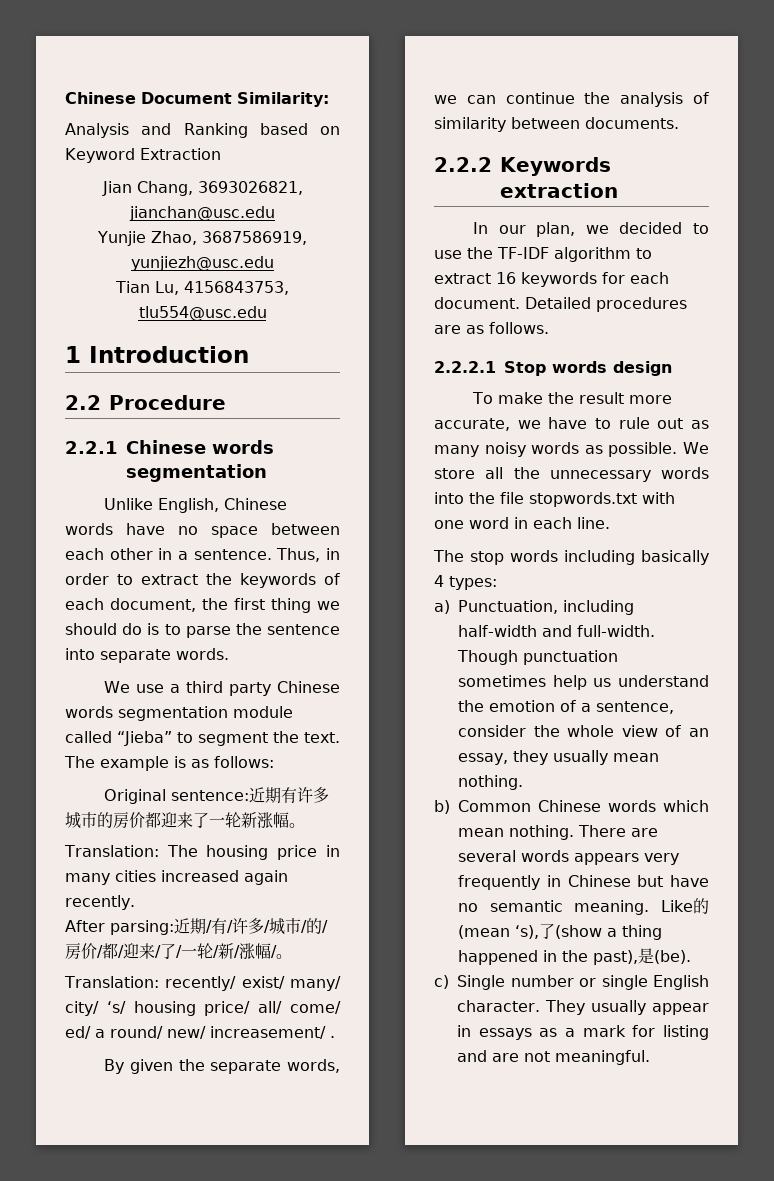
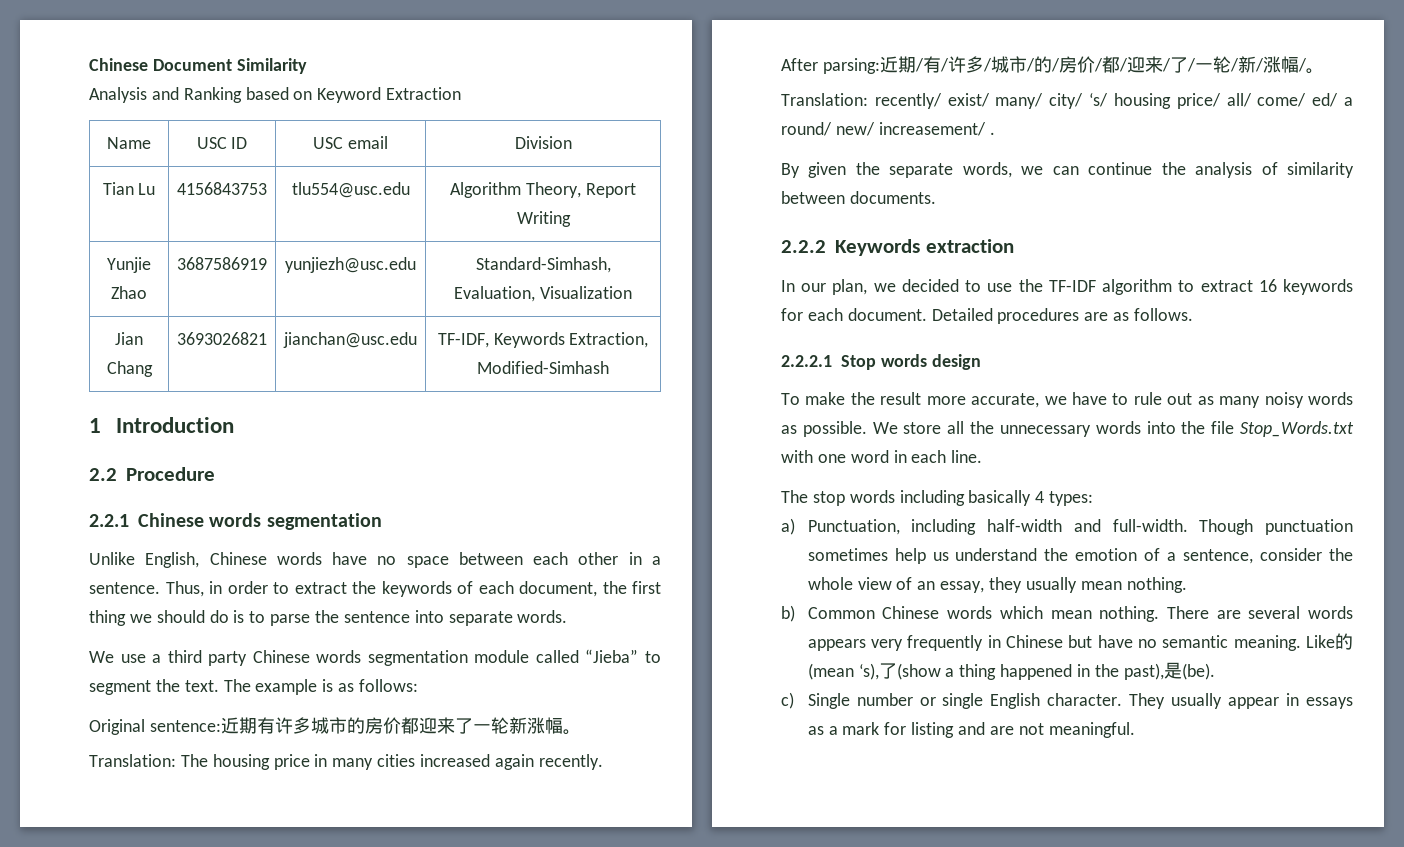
[237,92,329,107] Similarity: -> [236,58,307,74] Similarity
[101,181,303,196] [129,206,275,221] [97,231,307,246] [131,256,274,271] [115,281,289,295] [138,306,267,321] // Jian Chang, 3693026821, jianchan@usc.edu // Yunjie Zhao, 3687586919, yunjiezh@usc.edu // Tian Lu, 4156843753, tlu554@usc.edu -> [107,137,151,149] [196,137,248,149] [313,136,388,149] [514,136,572,149] [102,182,156,195] [177,182,267,195] [291,182,410,198] [450,182,636,198] [516,211,571,227] [107,257,151,273] [111,286,147,299] [177,257,267,270] [285,257,416,273] [475,257,611,273] [454,286,632,302] [115,332,143,345] [106,361,153,377] [177,332,267,345] [283,332,417,348] [437,332,649,348] [477,361,609,374] // Name | USC ID | USC email | Division // Tian Lu | 4156843753 | tlu554@usc.edu | Algorithm Theory, Report Writing // Yunjie Zhao | 3687586919 | yunjiezh@usc.edu | Standard-Simhash, Evaluation, Visualization // Jian Chang | 3693026821 | jianchan@usc.edu | TF-IDF, Keywords Extraction, Modified-Simhash
[529,492,637,507] stopwords.txt -> [1240,421,1354,437] Stop_Words.txt

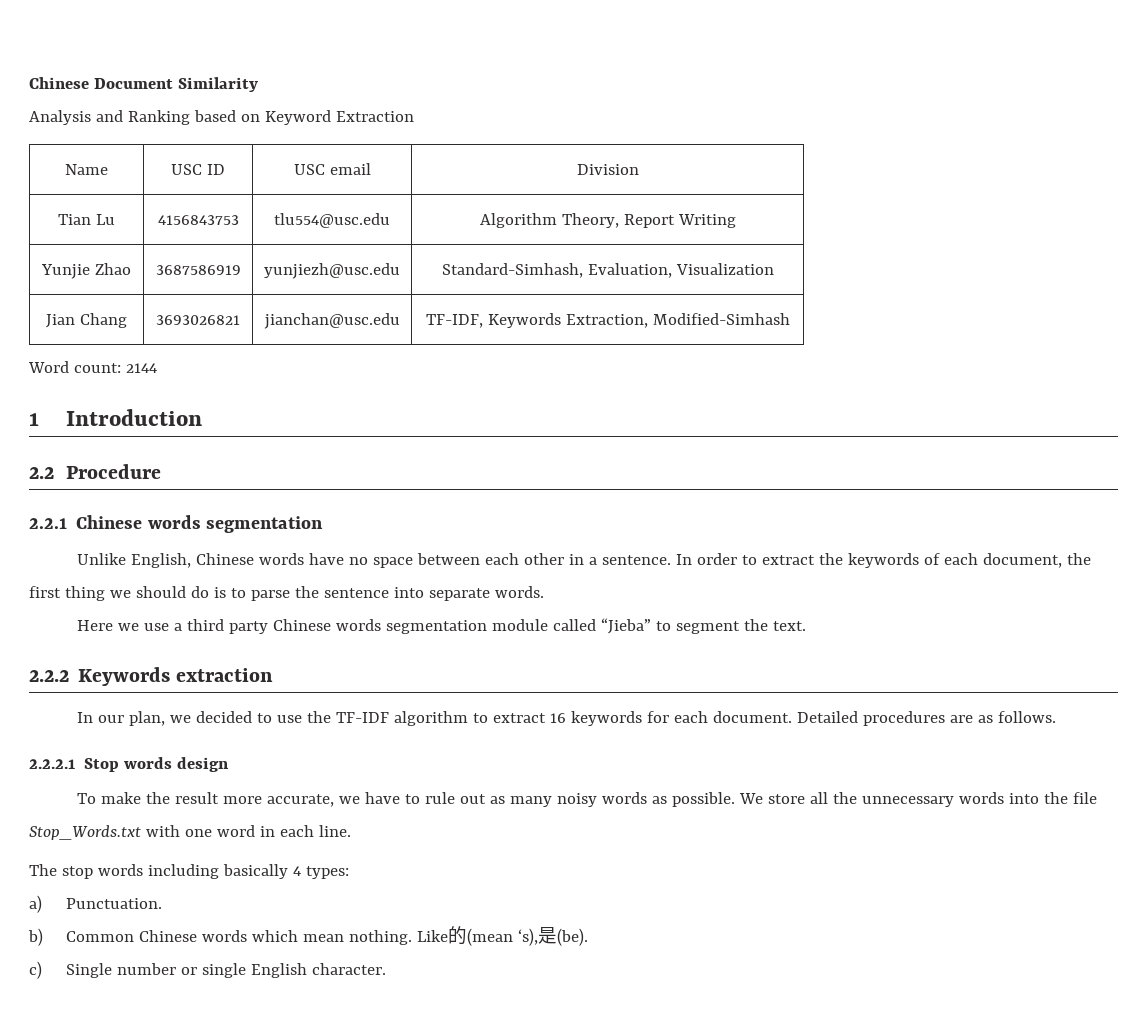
(609, 367) none -> [28,361,157,373] // Word count: 2144
[165,581,222,597] Thus, in -> [675,554,692,565] In
[89,651,114,663] We -> [76,620,139,631] Here we
[223,679,419,695] [89,717,581,735] [89,754,603,770] [781,56,1324,74] [781,93,1353,109] [781,122,995,136] [781,162,1354,178] [781,191,936,204] The example is as follows: // Original sentence:近期有许多城市的房价都迎来了一轮新涨幅。 // Translation: The housing price in many cities increased again recently. // After parsing:近期/有/许多/城市/的/房价/都/迎来/了/一轮/新/涨幅/。 // Translation: recently/ exist/ many/ city/ ‘s/ housing price/ all/ come/ ed/ a round/ new/ increasement/ . // By given the separate words, we can continue the analysis of similarity between documents. -> (806, 626) none
[807,519,1353,535] [807,548,1354,564] [807,577,1187,593] Punctuation, including half-width and full-width. Though punctuation sometimes help us understand the emotion of a sentence, consider the whole view of an essay, they usually mean nothing. -> [65,898,162,909] Punctuation.
[1166,606,1353,619] [807,633,1353,651] [807,663,1164,680] There are several words appears very frequently in Chinese but have no semantic meaning. Like的(mean ‘s),了(show a thing happened in the past), -> [416,926,538,946] Like的(mean ‘s),
[1129,693,1353,709] [807,722,1135,738] They usually appear in essays as a mark for listing and are not meaningful. -> (386, 969) none

